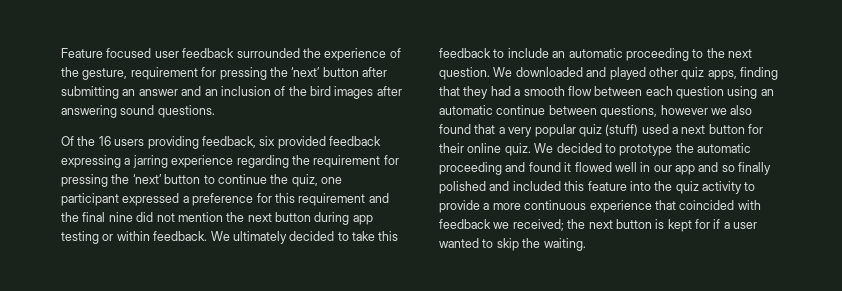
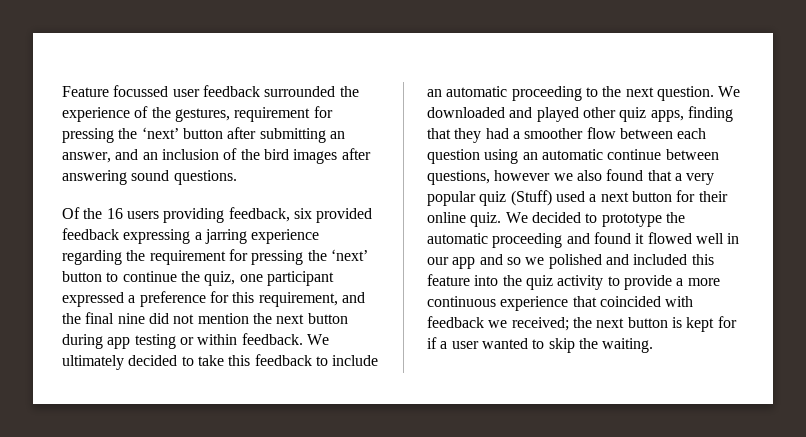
[106,48,152,58] focused -> [113,85,169,97] focussed
[82,68,128,80] gesture, -> [174,108,230,122] gestures,
[138,89,178,96] answer -> [62,152,111,163] answer,
[298,193,366,206] requirement -> [258,292,338,307] requirement,
[523,86,565,96] smooth -> [524,128,584,139] smoother
[605,124,639,136] (stuff) -> [510,190,552,206] (Stuff)
[738,162,772,175] finally -> [525,257,545,265] we

